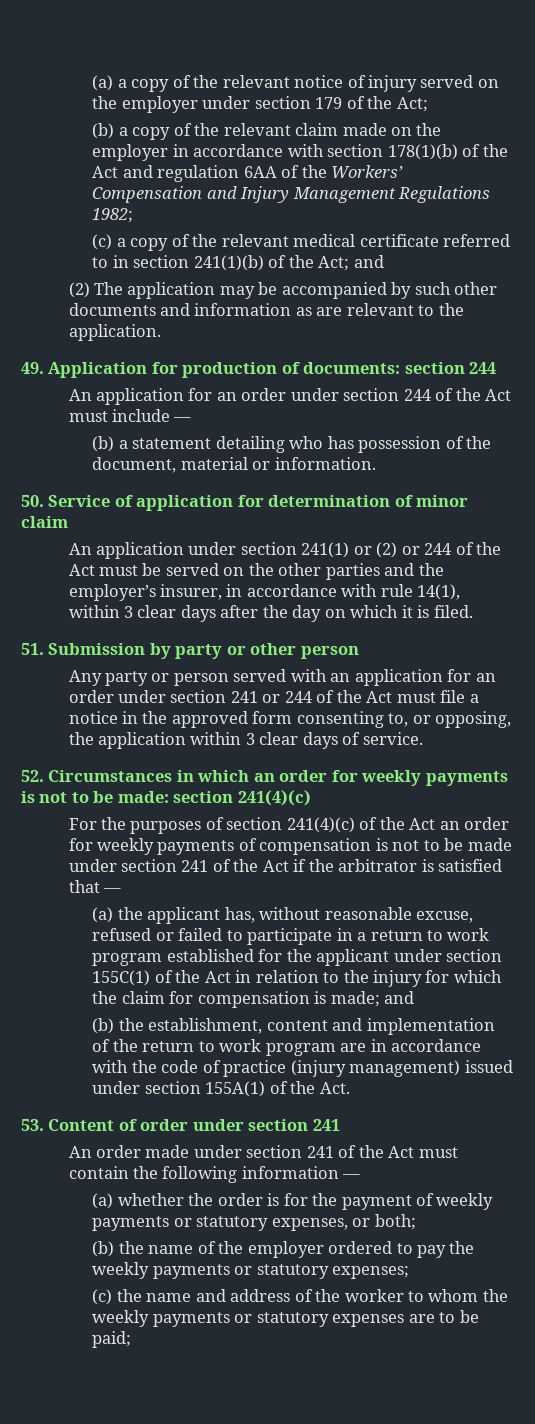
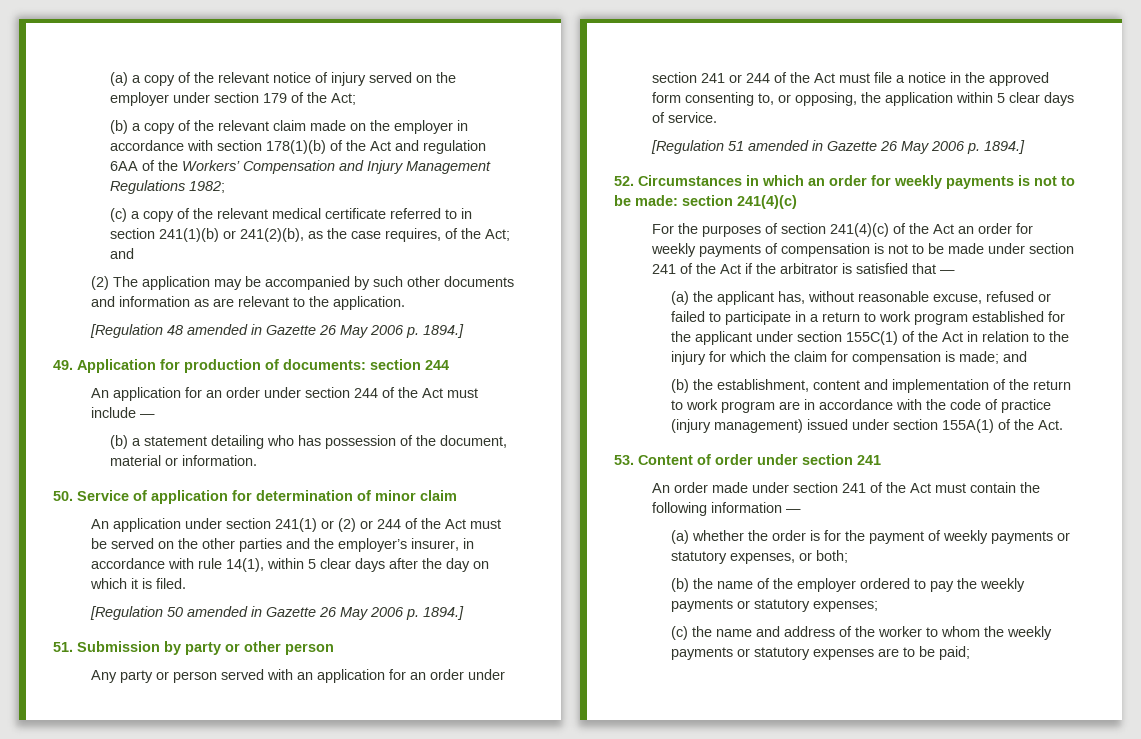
(264, 263) none -> [222,228,441,242] or 241(2)(b), as the case requires,
(161, 332) none -> [89,324,464,338] // [Regulation 48 amended in Gazette 26 May 2006 p. 1894.]
[124,606,134,618] 3 -> [307,559,316,569] 5
(473, 611) none -> [89,606,464,620] // [Regulation 50 amended in Gazette 26 May 2006 p. 1894.]
[245,733,255,745] 3 -> [996,93,1005,103] 5
(423, 738) none -> [650,140,1025,154] // [Regulation 51 amended in Gazette 26 May 2006 p. 1894.]

